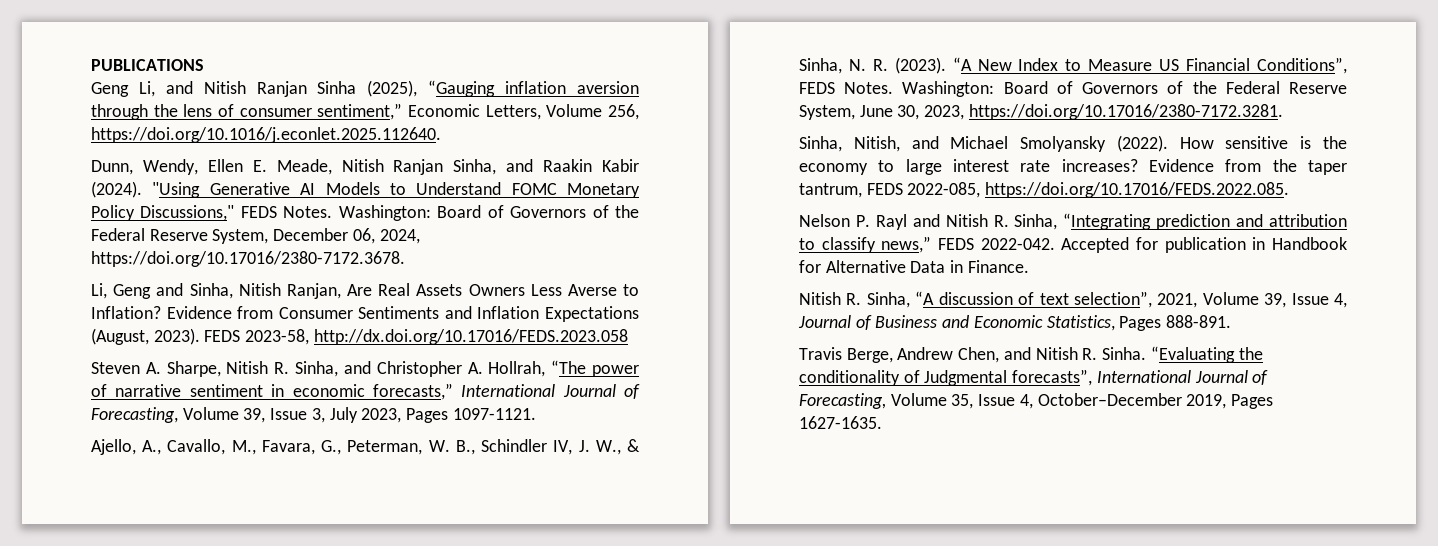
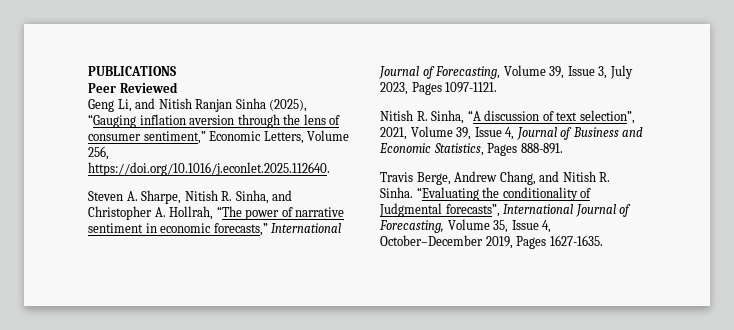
(204, 65) none -> [88,82,178,93] // Peer Reviewed
[91,159,639,175] [91,181,640,198] [91,205,640,221] [91,228,420,244] [91,251,405,267] [91,283,640,299] [91,306,639,322] [91,328,628,345] // Dunn, Wendy, Ellen E. Meade, Nitish Ranjan Sinha, and Raakin Kabir (2024). "Using Generative AI Models to Understand FOMC Monetary Policy Discussions," FEDS Notes. Washington: Board of Governors of the Federal Reserve System, December 06, 2024, https://doi.org/10.17016/2380-7172.3678. // Li, Geng and Sinha, Nitish Ranjan, Are Real Assets Owners Less Averse to Inflation? Evidence from Consumer Sentiments and Inflation Expectations (August, 2023). FEDS 2023-58, http://dx.doi.org/10.17016/FEDS.2023.058 -> (330, 169) none
[91,439,640,455] [799,57,1347,74] [799,81,1347,97] [799,104,1283,120] [799,135,1347,152] [799,159,1347,175] [799,182,1290,198] [799,213,1347,230] [799,236,1347,253] [799,260,1029,273] // Ajello, A., Cavallo, M., Favara, G., Peterman, W. B., Schindler IV, J. W., & Sinha, N. R. (2023). “A New Index to Measure US Financial Conditions”, FEDS Notes. Washington: Board of Governors of the Federal Reserve System, June 30, 2023, https://doi.org/10.17016/2380-7172.3281. // Sinha, Nitish, and Michael Smolyansky (2022). How sensitive is the economy to large interest rate increases? Evidence from the taper tantrum, FEDS 2022-085, https://doi.org/10.17016/FEDS.2022.085. // Nelson P. Rayl and Nitish R. Sinha, “Integrating prediction and attribution to classify news,” FEDS 2022-042. Accepted for publication in Handbook for Alternative Data in Finance. -> (498, 87) none
[958,347,1000,363] Chen, -> [499,171,536,185] Chang,

